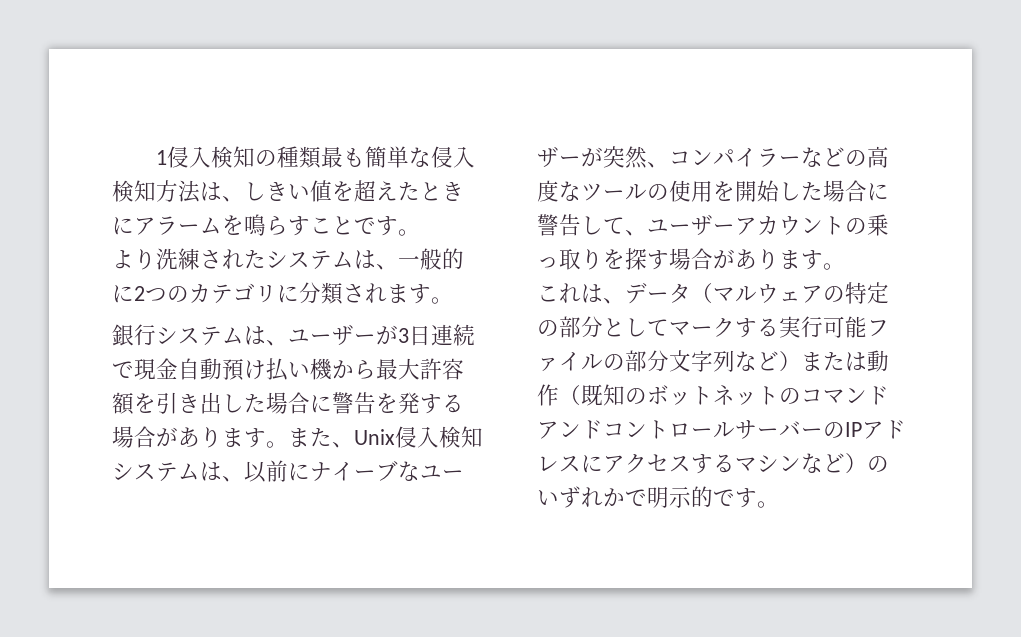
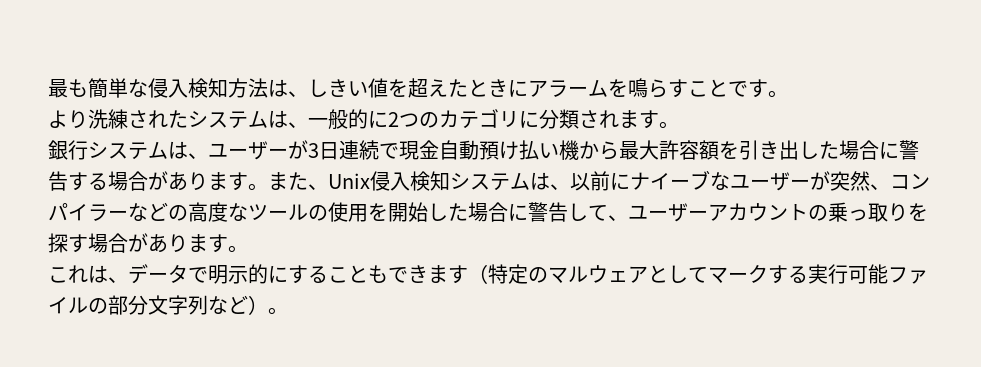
[156,146,322,169] 1侵入検知の種類 -> (48, 88) none
[376,392,420,414] を発 -> (68, 181) none
[691,282,889,304] [537,316,603,338] （マルウェアの特定の部分 -> [188,264,648,284] で明示的にすることもできます（特定のマルウェア
[801,350,889,372] [537,384,889,406] [537,420,906,439] [537,453,889,474] [537,486,757,508] または動作（既知のボットネットのコマンドアンドコントロールサーバーのIPアドレスにアクセスするマシンなど）のいずれかで明示的です -> (268, 305) none

